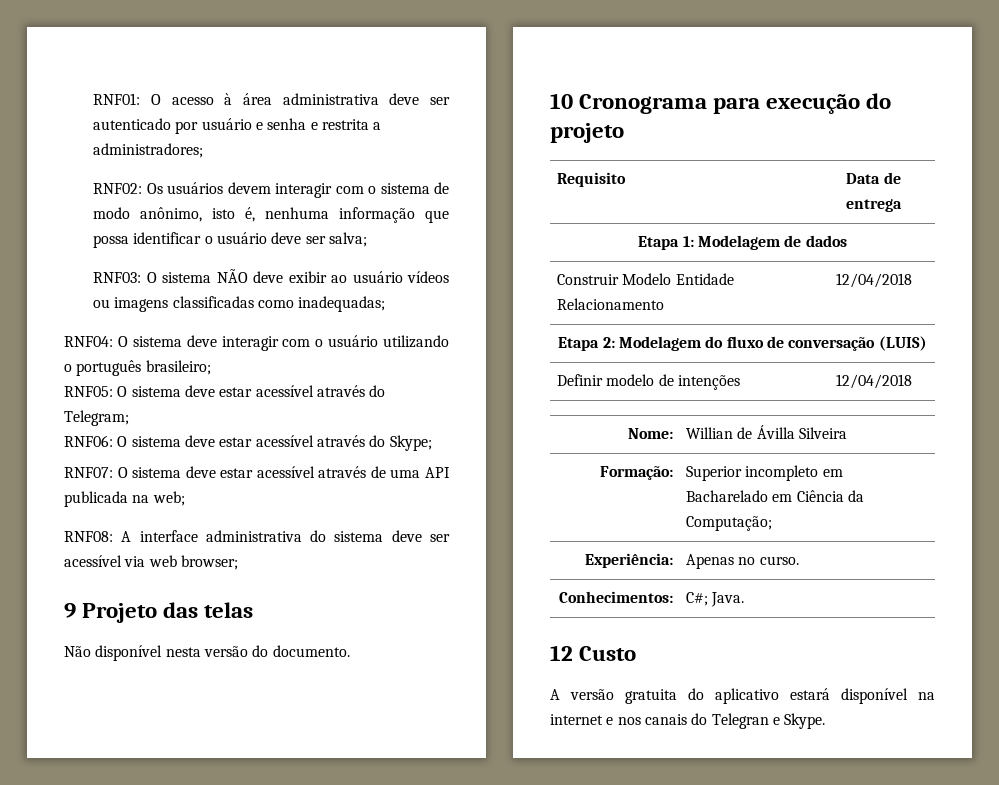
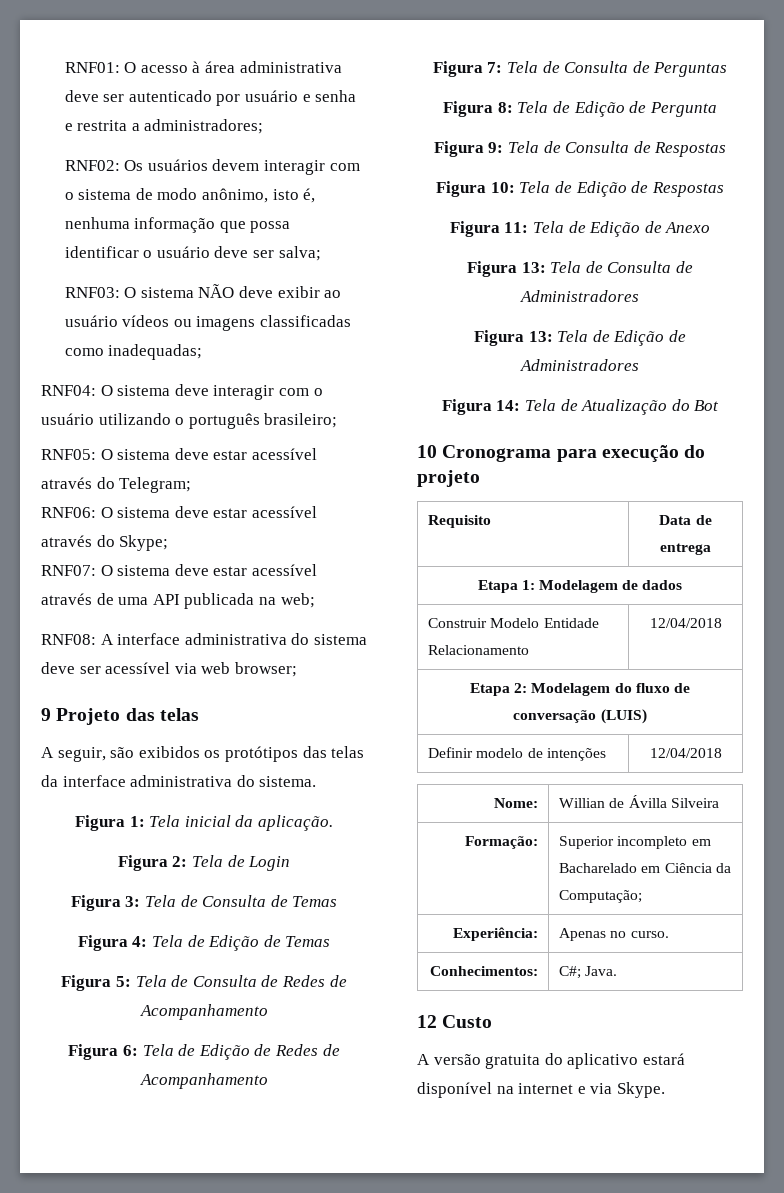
[64,645,350,661] Não disponível nesta versão do documento. -> [41,746,365,762] [41,775,317,787] [75,815,333,831] [117,855,291,871] [70,895,338,911] [77,935,331,951] [61,975,347,991] [139,1004,268,1020] [68,1044,340,1060] [139,1073,268,1089] [432,61,728,77] [443,101,717,117] [433,141,727,157] [436,181,724,197] [449,221,711,237] [467,261,693,277] [520,290,639,302] [474,330,686,346] [520,359,639,371] [441,399,720,415] A seguir, são exibidos os protótipos das telas da interface administrativa do sistema. // Figura 1: Tela inicial da aplicação. // Figura 2: Tela de Login // Figura 3: Tela de Consulta de Temas // Figura 4: Tela de Edição de Temas // Figura 5: Tela de Consulta de Redes de Acompanhamento // Figura 6: Tela de Edição de Redes de Acompanhamento // Figura 7: Tela de Consulta de Perguntas // Figura 8: Tela de Edição de Pergunta // Figura 9: Tela de Consulta de Respostas // Figura 10: Tela de Edição de Respostas // Figura 11: Tela de Edição de Anexo // Figura 13: Tela de Consulta de Administradores // Figura 13: Tela de Edição de Administradores // Figura 14: Tela de Atualização do Bot
[617,713,780,729] nos canais do Telegran e -> [590,1083,613,1094] via

